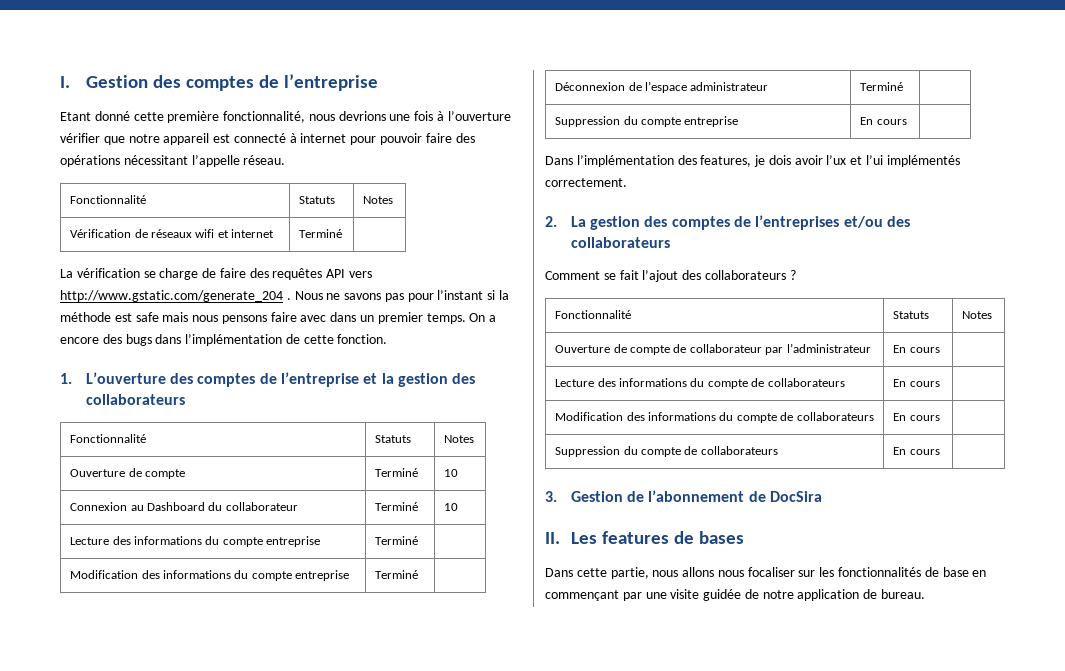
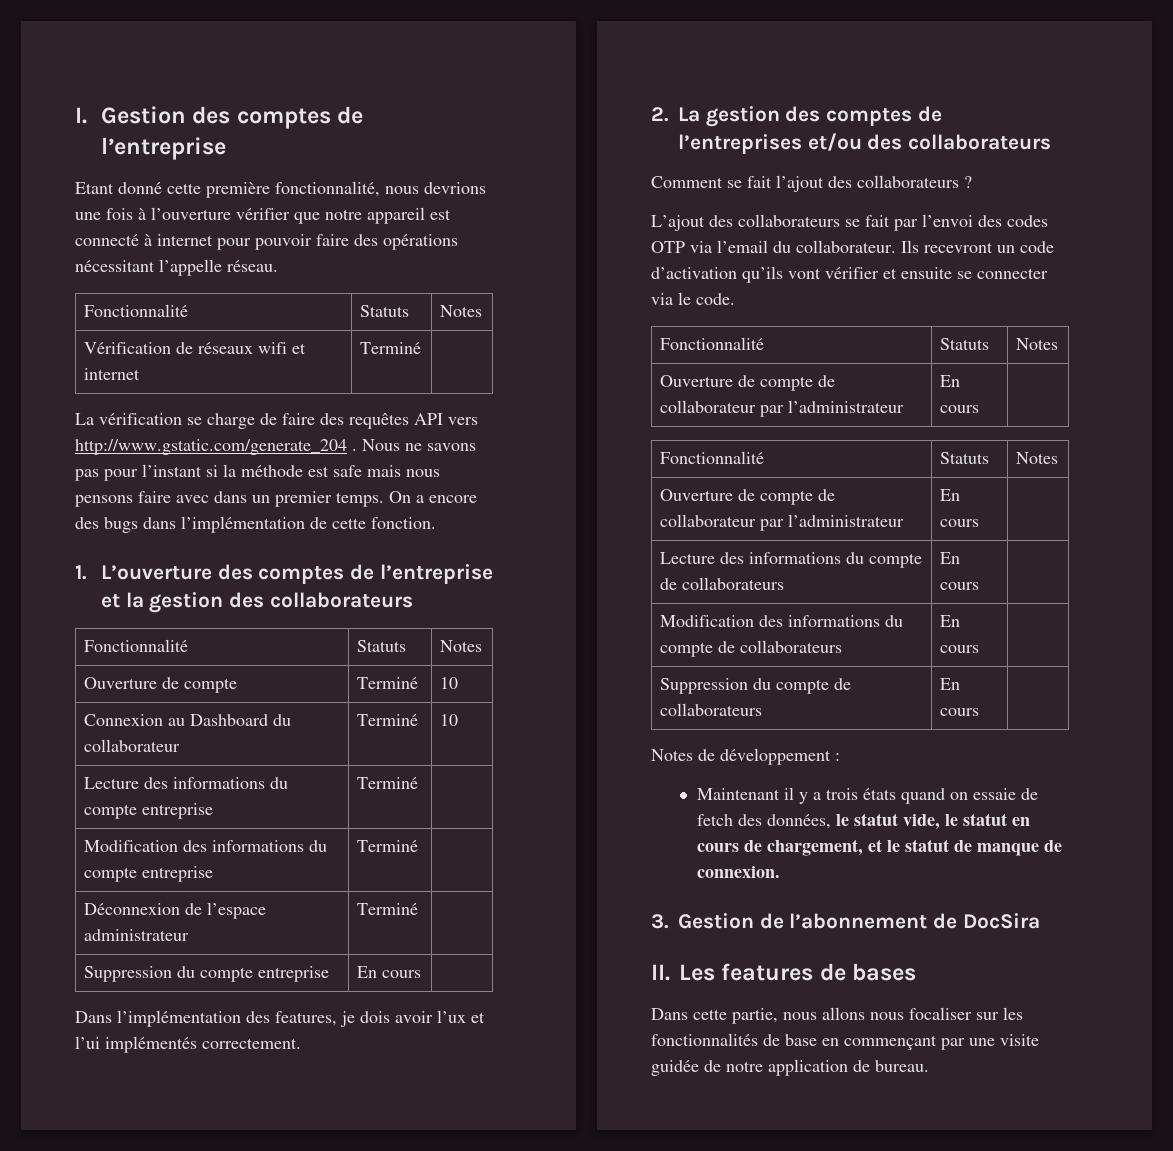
(796, 275) none -> [651,214,1048,231] [651,240,1054,253] [651,266,1048,283] [651,292,735,305] [659,337,764,350] [939,338,989,350] [1015,338,1058,350] [659,375,835,391] [659,400,904,417] [939,375,960,387] [939,405,979,413] // L’ajout des collaborateurs se fait par l’envoi des codes OTP via l’email du collaborateur. Ils recevront un code d’activation qu’ils vont vérifier et ensuite se connecter via le code. // Fonctionnalité | Statuts | Notes // Ouverture de compte de collaborateur par l’administrateur | En cours |
(940, 452) none -> [651,748,840,765] [696,787,1038,804] [696,813,1030,830] [696,839,1062,856] [696,866,780,878] // Notes de développement : // Maintenant il y a trois états quand on essaie de fetch des données, le statut vide, le statut en cours de chargement, et le statut de manque de connexion.

